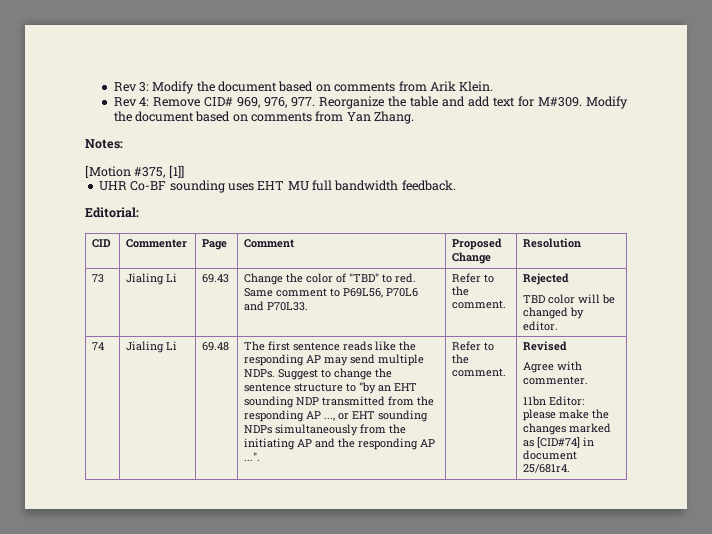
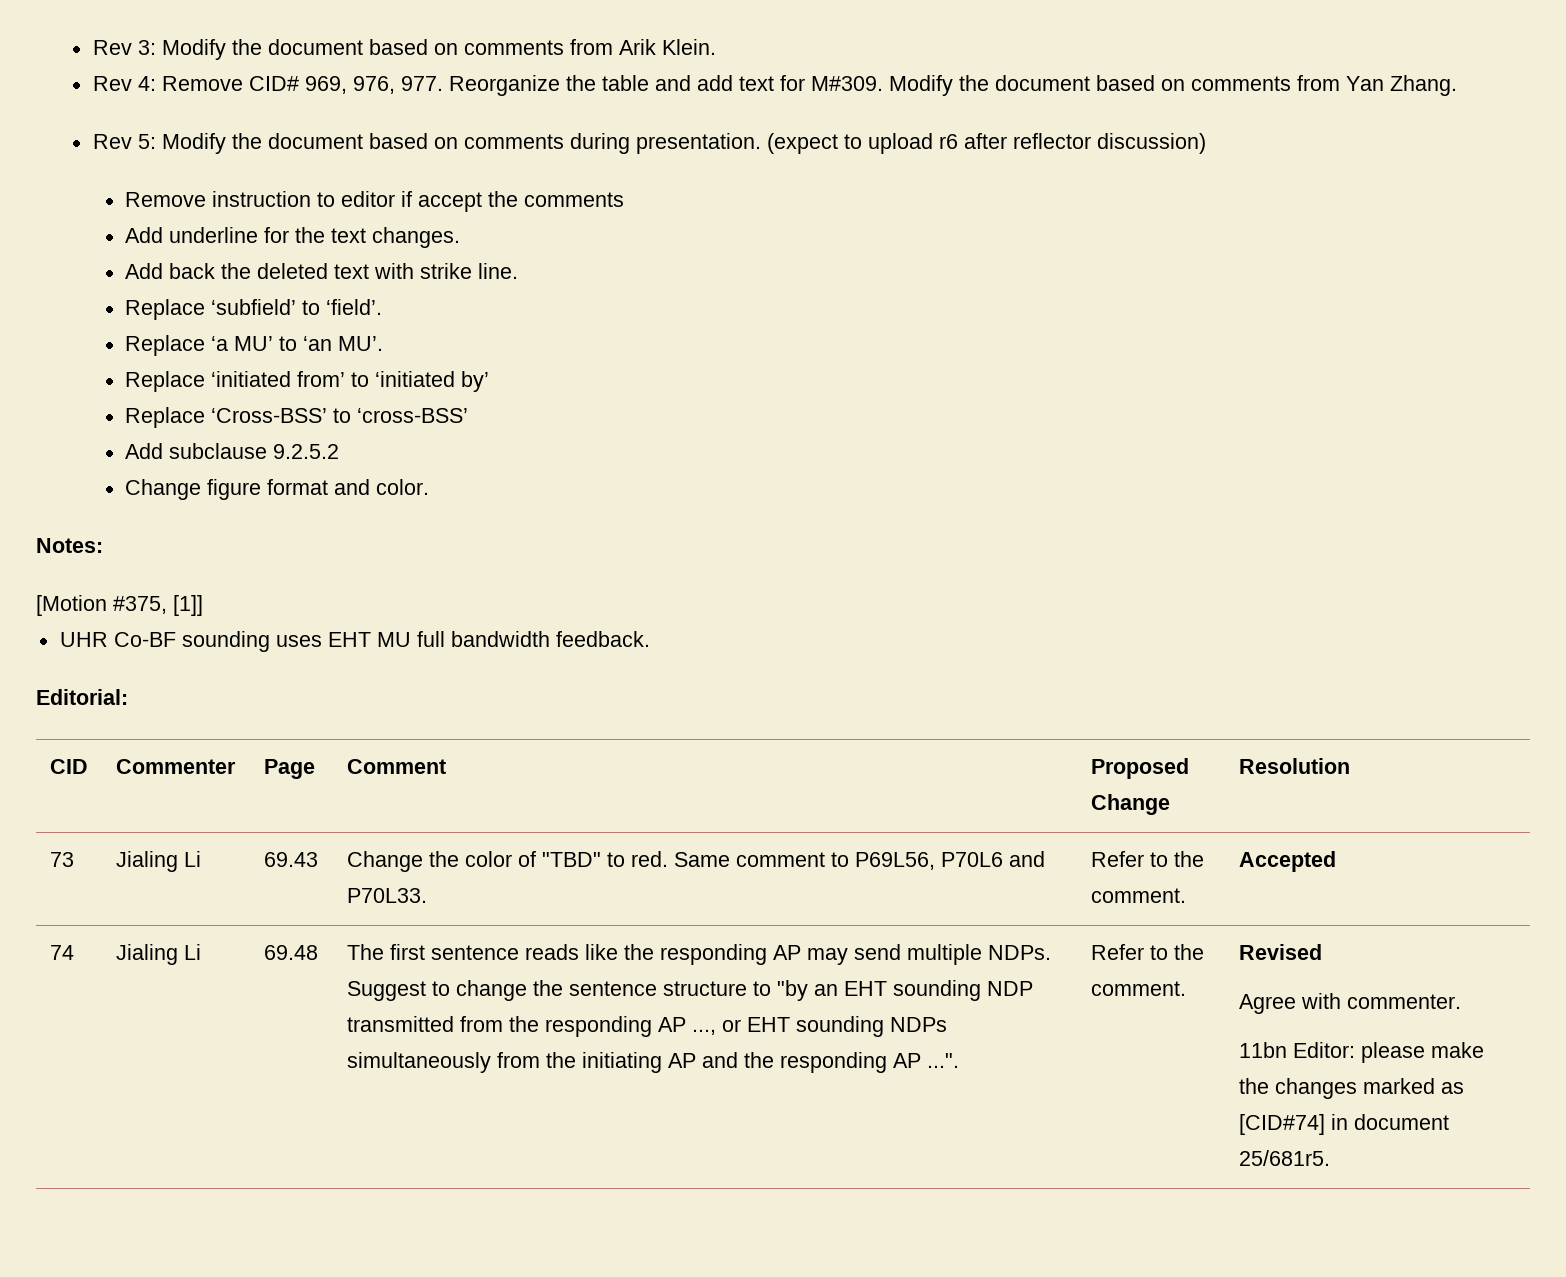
(415, 117) none -> [92,133,1206,154] [125,191,625,212] [125,227,461,248] [125,263,519,279] [125,299,383,320] [125,335,384,356] [125,371,490,392] [125,407,469,428] [125,443,340,459] [125,479,430,500] // Rev 5: Modify the document based on comments during presentation. (expect to upload r6 after reflector discussion) // Remove instruction to editor if accept the comments // Add underline for the text changes. // Add back the deleted text with strike line. // Replace ‘subfield’ to ‘field’. // Replace ‘a MU’ to ‘an MU’. // Replace ‘initiated from’ to ‘initiated by’ // Replace ‘Cross-BSS’ to ‘cross-BSS’ // Add subclause 9.2.5.2 // Change figure format and color.
[523,273,570,285] [523,294,616,304] [523,307,585,319] [523,321,559,331] Rejected // TBD color will be changed by editor. -> [1238,851,1336,872] Accepted
[523,464,571,473] 25/681r4. -> [1238,1150,1330,1166] 25/681r5.

